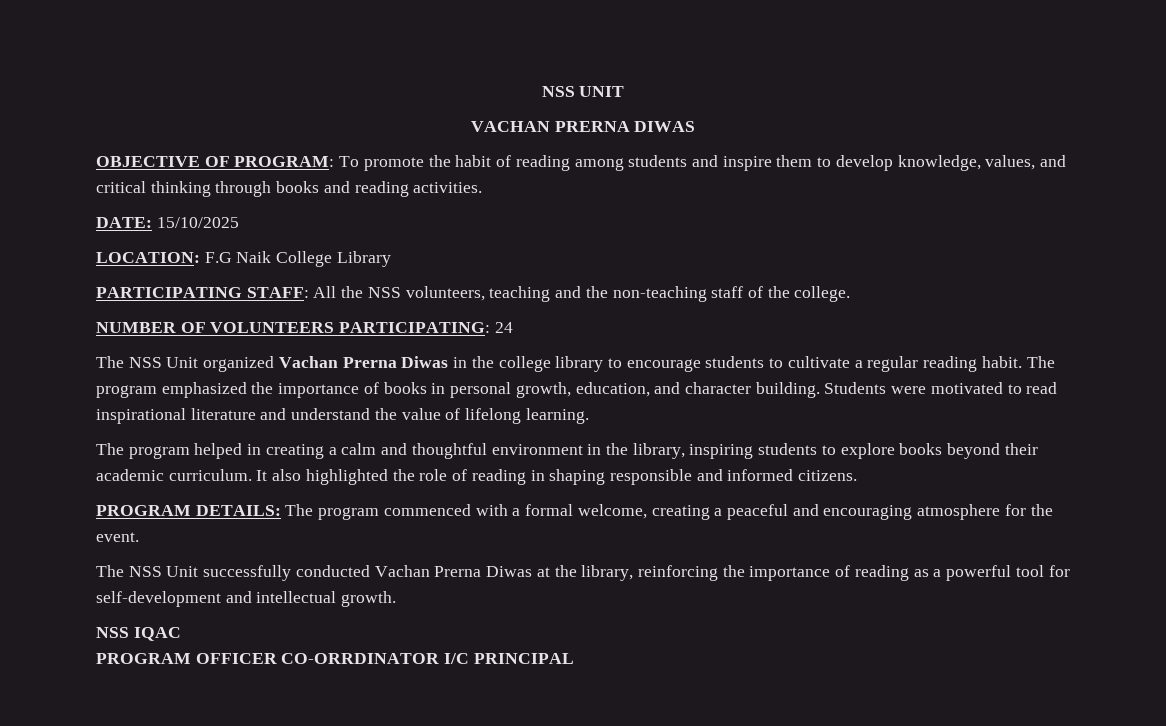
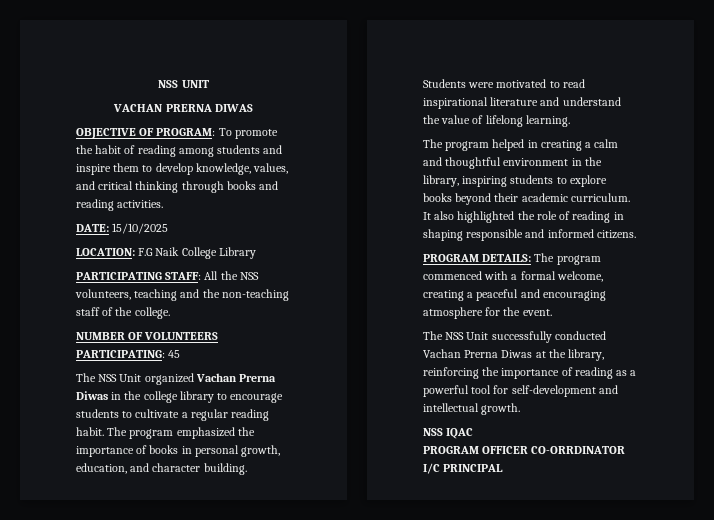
[494,322,513,333] 24 -> [168,350,181,358] 45

